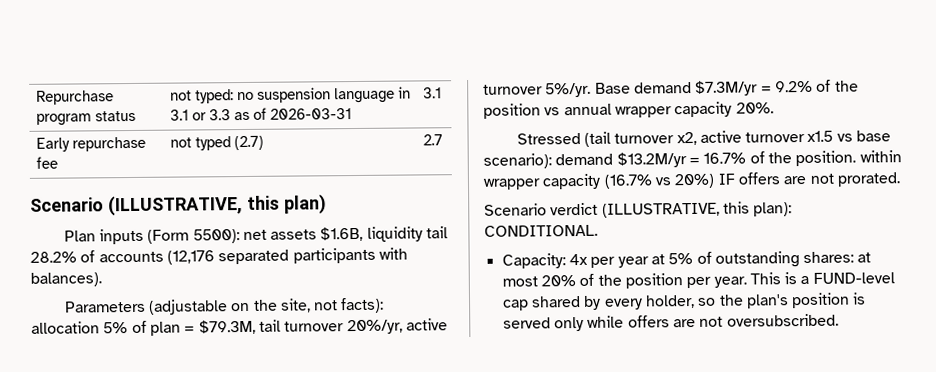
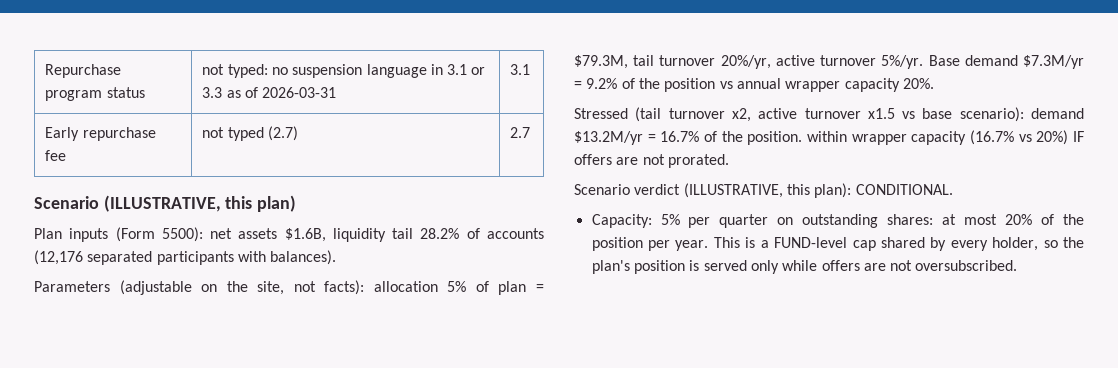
[568,251,712,268] 4x per year at 5% of -> [660,214,794,228] 5% per quarter on

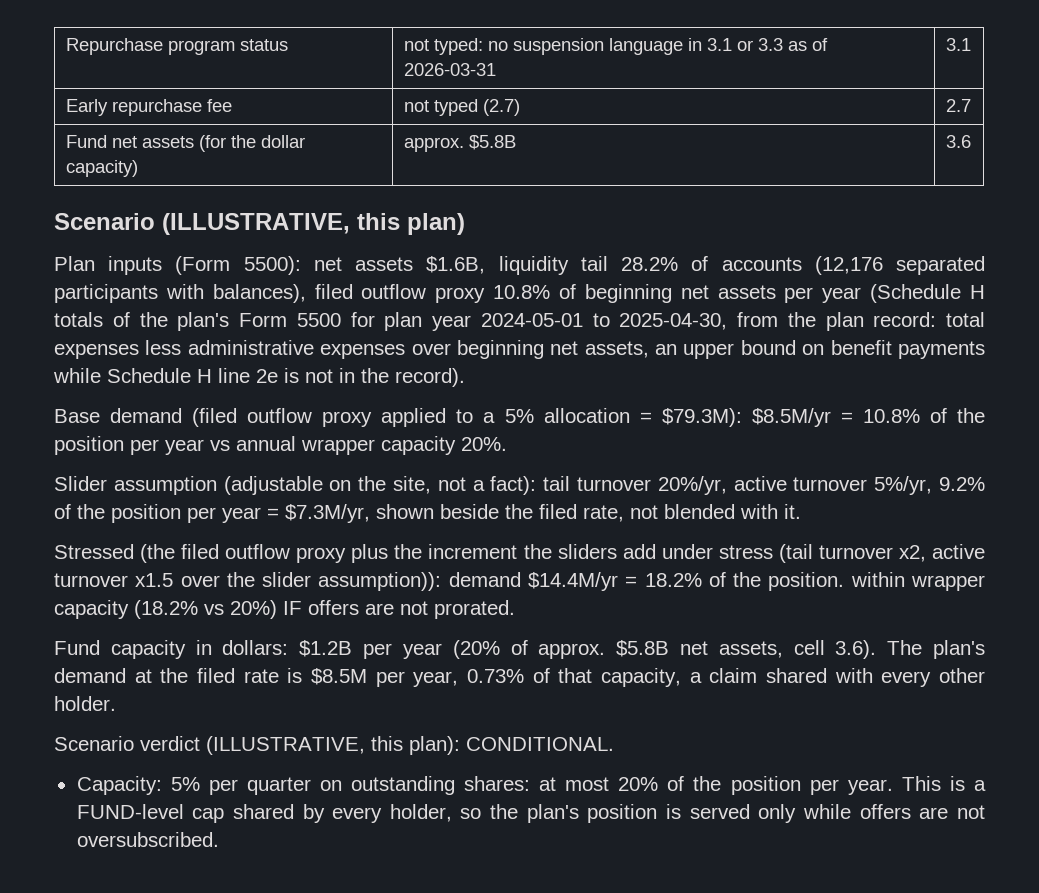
(531, 132) none -> [65,135,305,152] [65,160,138,177] [403,135,516,152] [945,135,971,148] // Fund net assets (for the dollar capacity) | approx. $5.8B | 3.6
[270,250,337,265] [34,280,545,295] [574,55,1084,69] [574,78,716,92] balances). // Parameters (adjustable on the site, not facts): allocation 5% of plan = $79.3M, tail turnover 20%/yr, active turnover 5%/yr. Base demand $7.3M/yr = 9.2% of the position -> [212,284,986,303] [54,312,985,331] [54,340,985,359] [53,368,465,387] [54,408,985,427] [54,436,204,455] balances), filed outflow proxy 10.8% of beginning net assets per year (Schedule H totals of the plan's Form 5500 for plan year 2024-05-01 to 2025-04-30, from the plan record: total expenses less administrative expenses over beginning net assets, an upper bound on benefit payments while Schedule H line 2e is not in the record). // Base demand (filed outflow proxy applied to a 5% allocation = $79.3M): $8.5M/yr = 10.8% of the position per year
[574,108,628,119] Stressed -> [54,476,985,495] [54,504,801,523] [54,544,773,563] Slider assumption (adjustable on the site, not a fact): tail turnover 20%/yr, active turnover 5%/yr, 9.2% of the position per year = $7.3M/yr, shown beside the filed rate, not blended with it. // Stressed (the filed outflow proxy plus the increment the sliders add under stress
[902,107,1084,122] [574,131,700,145] vs base scenario): demand $13.2M/yr = 16.7% -> [180,572,702,591] over the slider assumption)): demand $14.4M/yr = 18.2%
[970,130,1014,145] (16.7% -> [134,600,198,619] (18.2%
(729, 161) none -> [54,640,985,659] [54,668,985,687] [54,696,116,711] // Fund capacity in dollars: $1.2B per year (20% of approx. $5.8B net assets, cell 3.6). The plan's demand at the filed rate is $8.5M per year, 0.73% of that capacity, a claim shared with every other holder.

